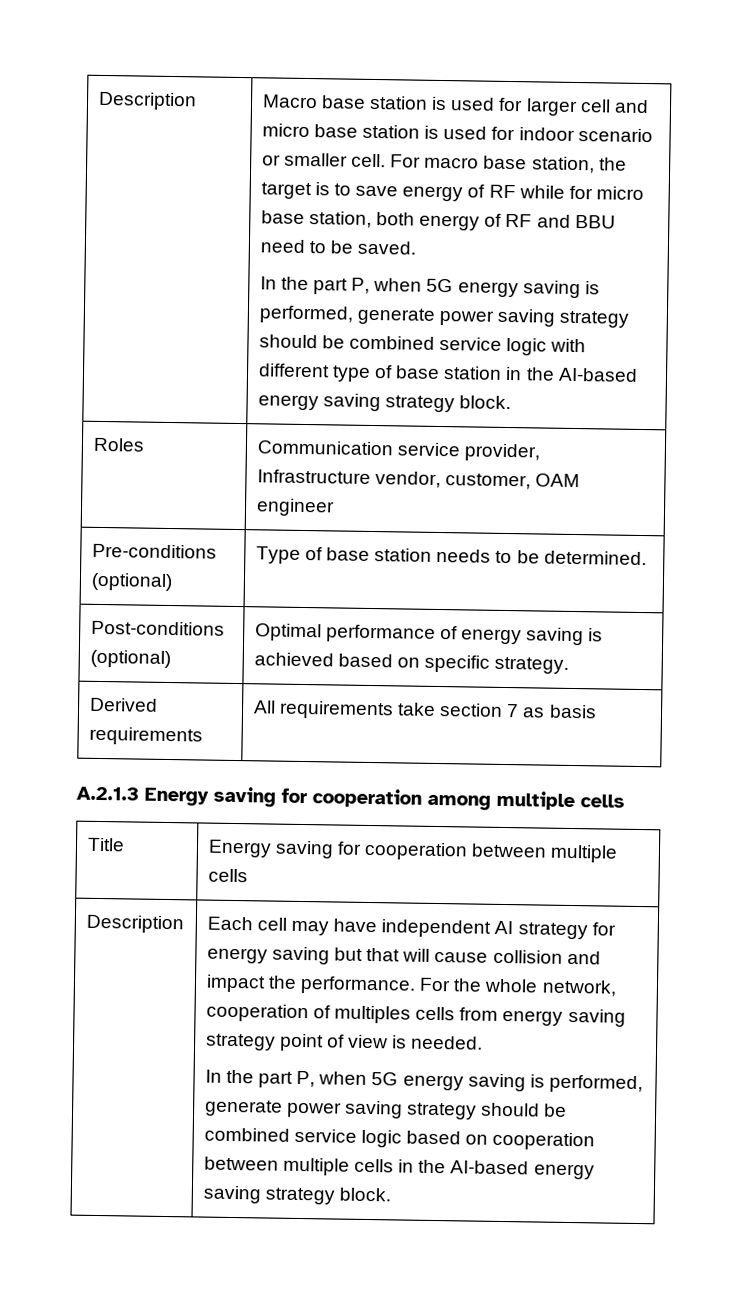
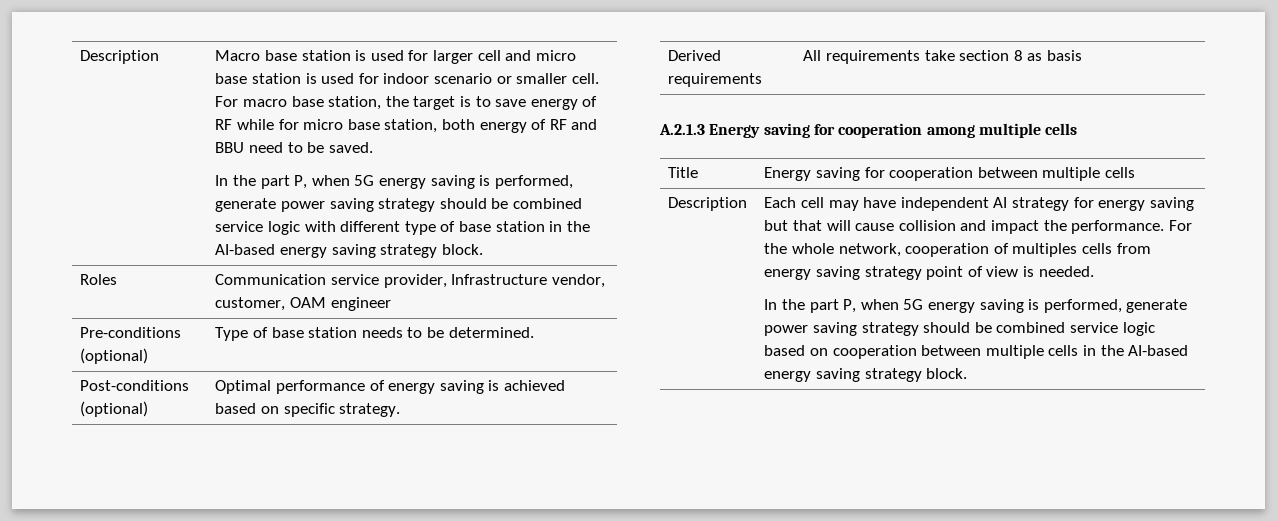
[506,704,520,718] 7 -> [1013,50,1023,61] 8

